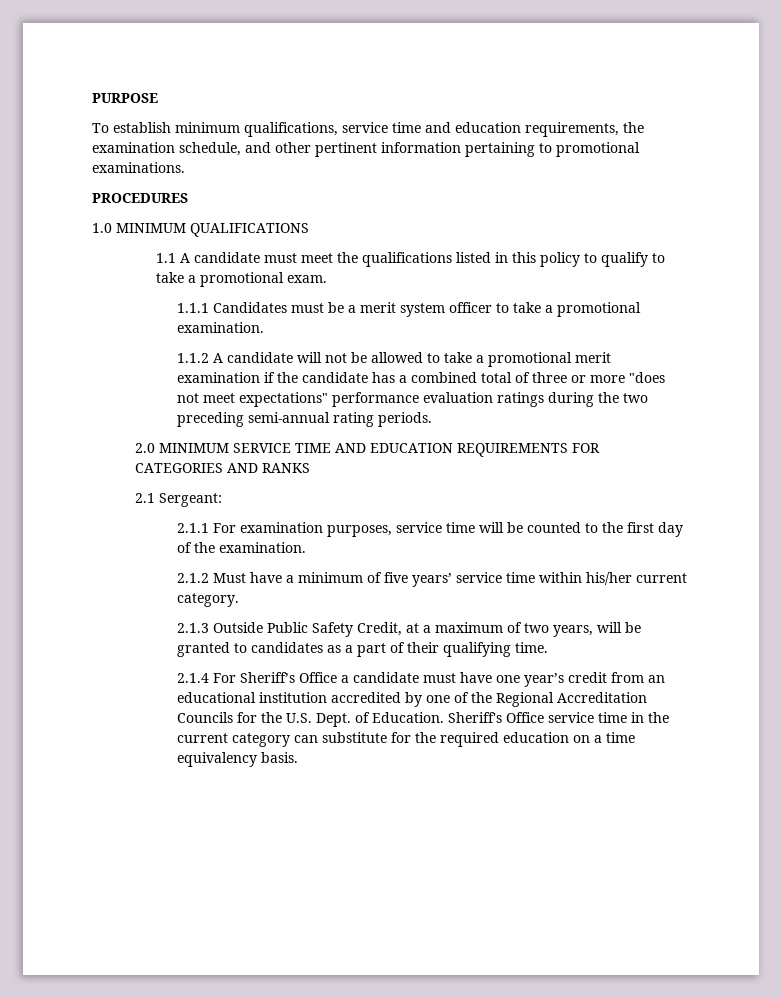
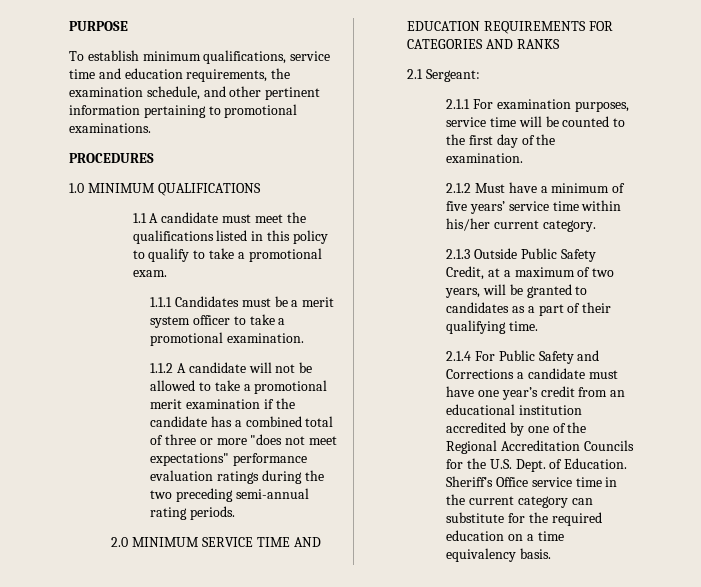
[240,672,338,683] Sheriff’s Office -> [498,350,600,364] [446,369,515,379] Public Safety and Corrections

